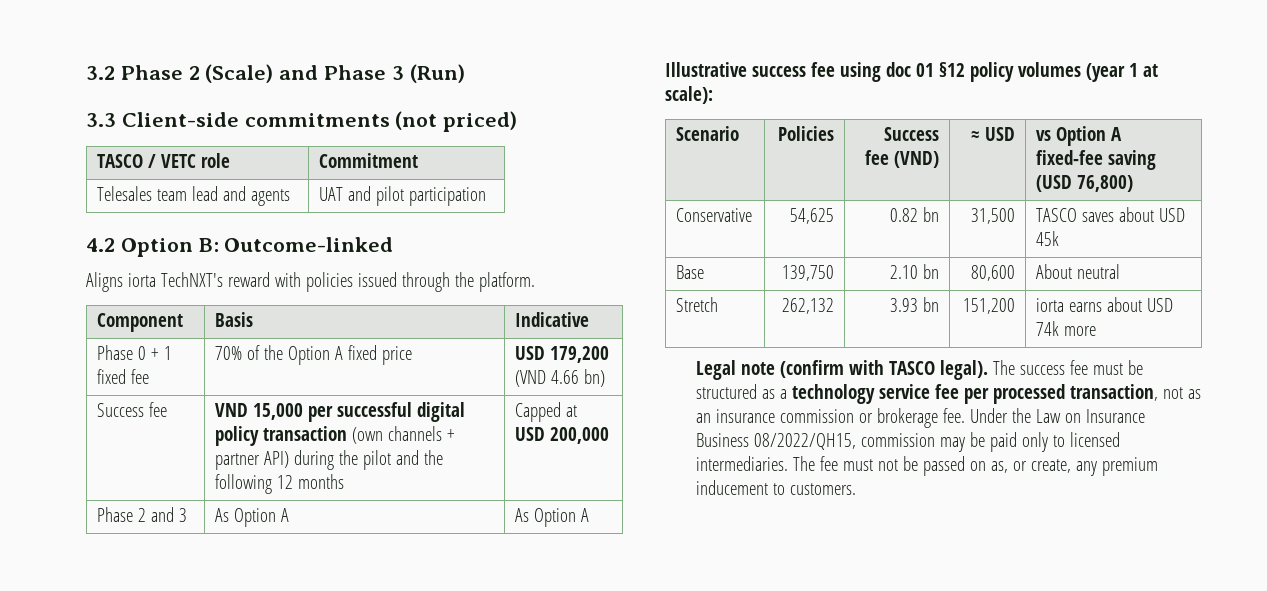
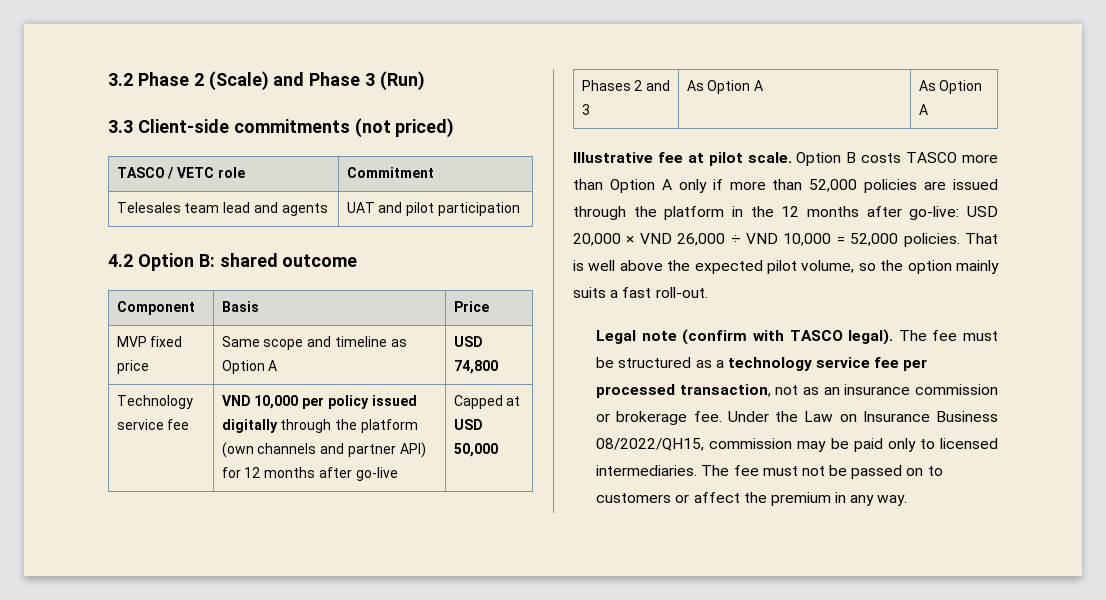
[224,237,394,252] [86,272,535,292] [97,313,184,332] [215,312,254,327] [515,312,590,327] [97,345,173,360] [97,369,150,384] [215,345,413,365] [515,346,610,363] [515,369,606,387] [97,402,168,417] [215,402,466,422] [215,426,348,446] Outcome-linked // Aligns iorta TechNXT's reward with policies issued through the platform. // Component | Basis | Indicative // Phase 0 + 1 fixed fee | 70% of the Option A fixed price | USD 179,200 (VND 4.66 bn) // Success fee | VND 15,000 per successful digital policy transaction -> [219,253,358,267] [116,301,195,315] [221,301,259,312] [453,301,489,312] [116,336,183,347] [116,360,149,374] [221,336,407,350] [221,360,278,374] [453,336,483,347] [453,360,498,374] [116,395,193,409] [116,419,190,430] [221,395,417,409] [221,419,418,433] shared outcome // Component | Basis | Price // MVP fixed price | Same scope and timeline as Option A | USD 74,800 // Technology service fee | VND 10,000 per policy issued digitally through the platform
[447,428,456,441] + -> [320,443,345,454] and
[294,450,444,470] [215,474,345,494] during the pilot and the following 12 months -> [221,467,398,481] for 12 months after go-live
[550,427,610,444] [97,507,134,522] 200,000 // Phase -> [453,443,498,457] [581,80,631,91] 50,000 // Phases
[751,62,1158,82] [665,86,713,104] [676,126,740,141] [777,126,834,141] [883,127,939,141] [864,150,939,168] [970,127,1015,141] [1036,126,1123,146] [1036,150,1157,170] [1036,175,1134,192] [676,208,753,222] [789,208,834,224] [889,207,939,222] [970,208,1015,224] [1036,207,1186,222] [1036,231,1060,246] [676,265,705,279] [781,265,834,281] [889,264,939,279] [970,265,1015,281] [1036,264,1121,279] [676,297,719,312] [781,298,834,314] [889,297,939,312] [962,298,1015,314] [1036,297,1174,312] [1036,321,1097,336] success fee using doc 01 §12 policy volumes (year 1 at scale): // Scenario | Policies | Success fee (VND) | ≈ USD | vs Option A fixed-fee saving (USD 76,800) // Conservative | 54,625 | 0.82 bn | 31,500 | TASCO saves about USD 45k // Base | 139,750 | 2.10 bn | 80,600 | About neutral // Stretch | 262,132 | 3.93 bn | 151,200 | iorta earns about USD 74k more -> [657,152,999,166] [573,179,998,193] [573,206,998,220] [573,233,998,247] [573,260,999,274] [573,287,708,298] fee at pilot scale. Option B costs TASCO more than Option A only if more than 52,000 policies are issued through the platform in the 12 months after go-live: USD 20,000 × VND 26,000 ÷ VND 10,000 = 52,000 policies. That is well above the expected pilot volume, so the option mainly suits a fast roll-out.
[1019,365,1065,375] success -> (927, 335) none
[990,457,1158,476] [695,480,856,495] as, or create, any premium inducement to customers. -> [927,466,943,476] [596,492,908,506] to customers or affect the premium in any way.

